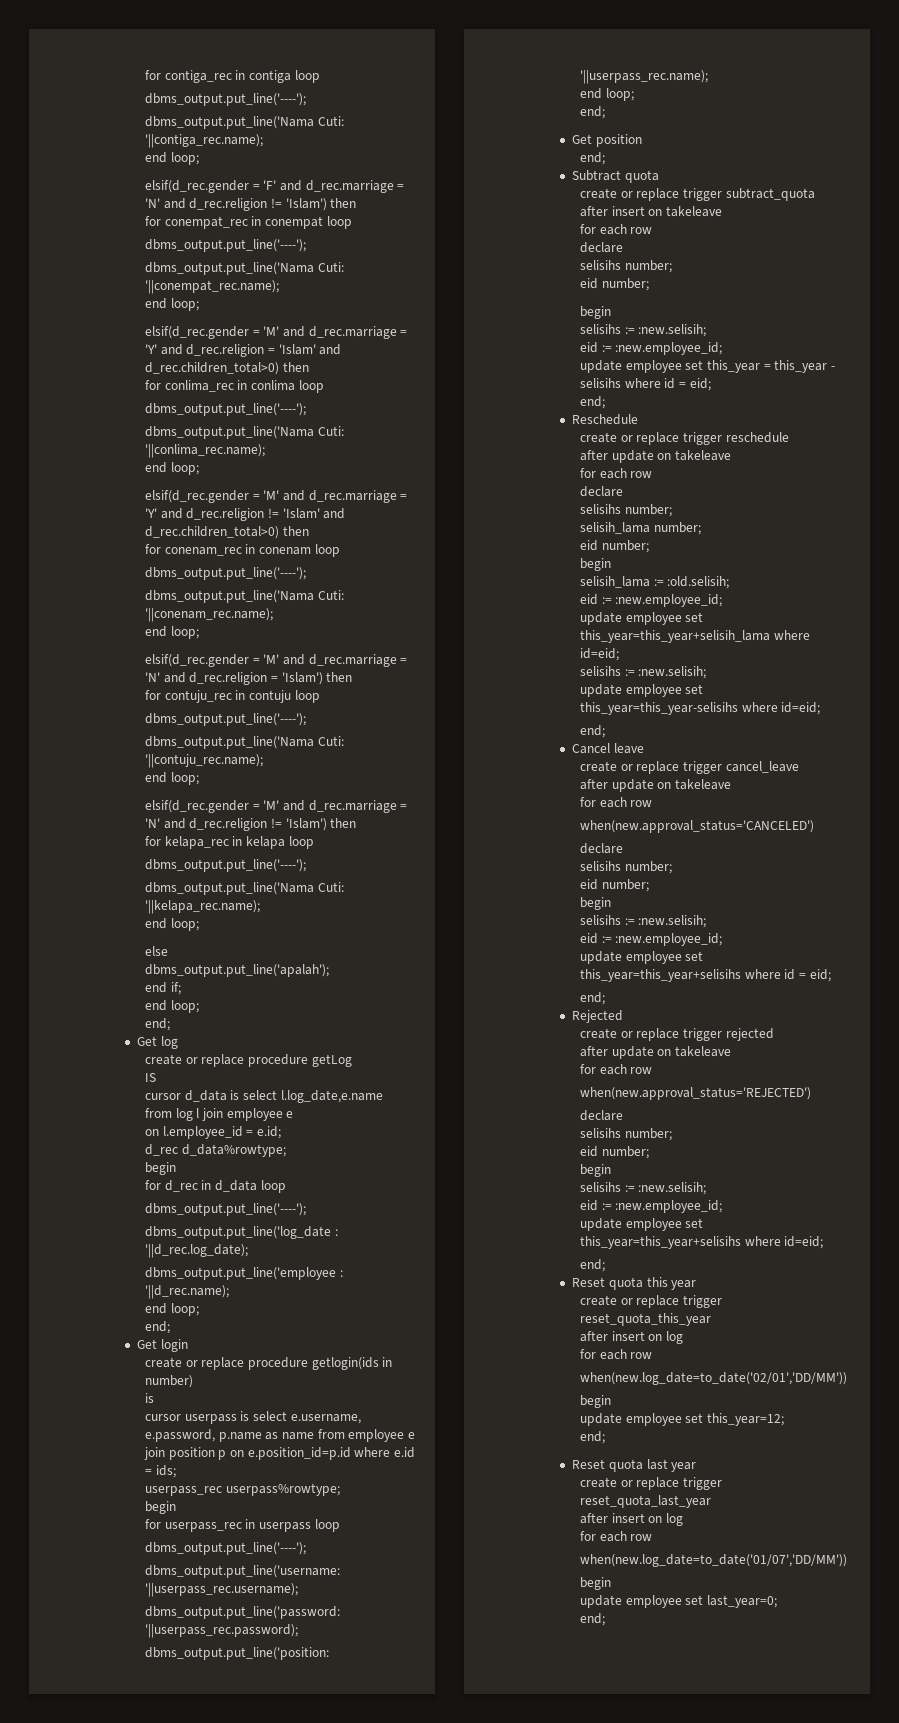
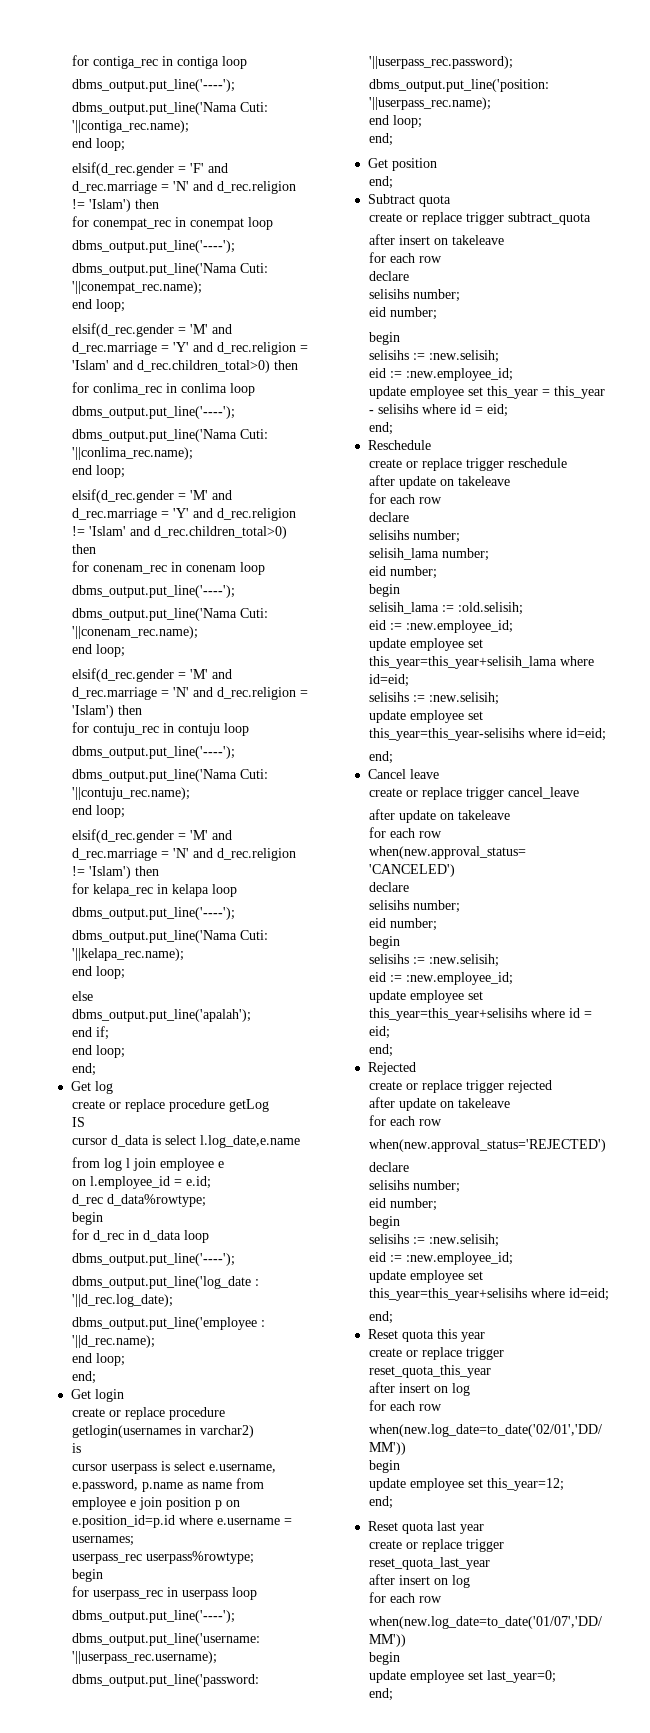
[311,1357,393,1370] [144,1375,193,1388] getlogin(ids in number) -> [72,1425,255,1438] getlogin(usernames in varchar2)
[393,1447,415,1458] [144,1465,176,1478] e.id = ids; -> [217,1518,293,1525] [72,1536,135,1546] e.username = usernames;

